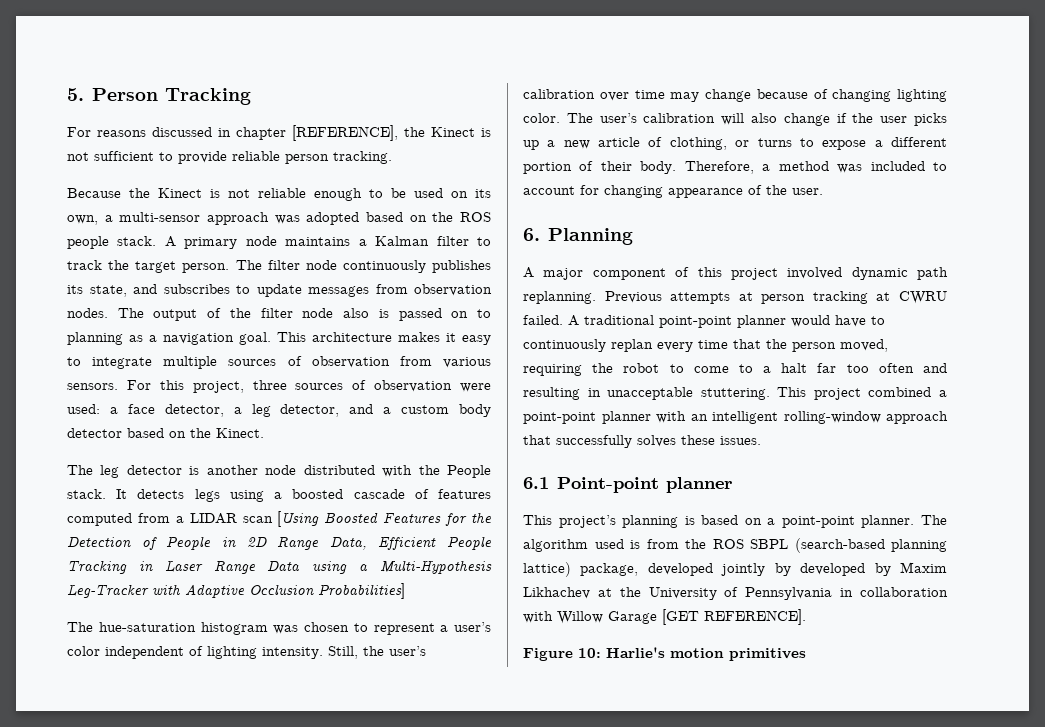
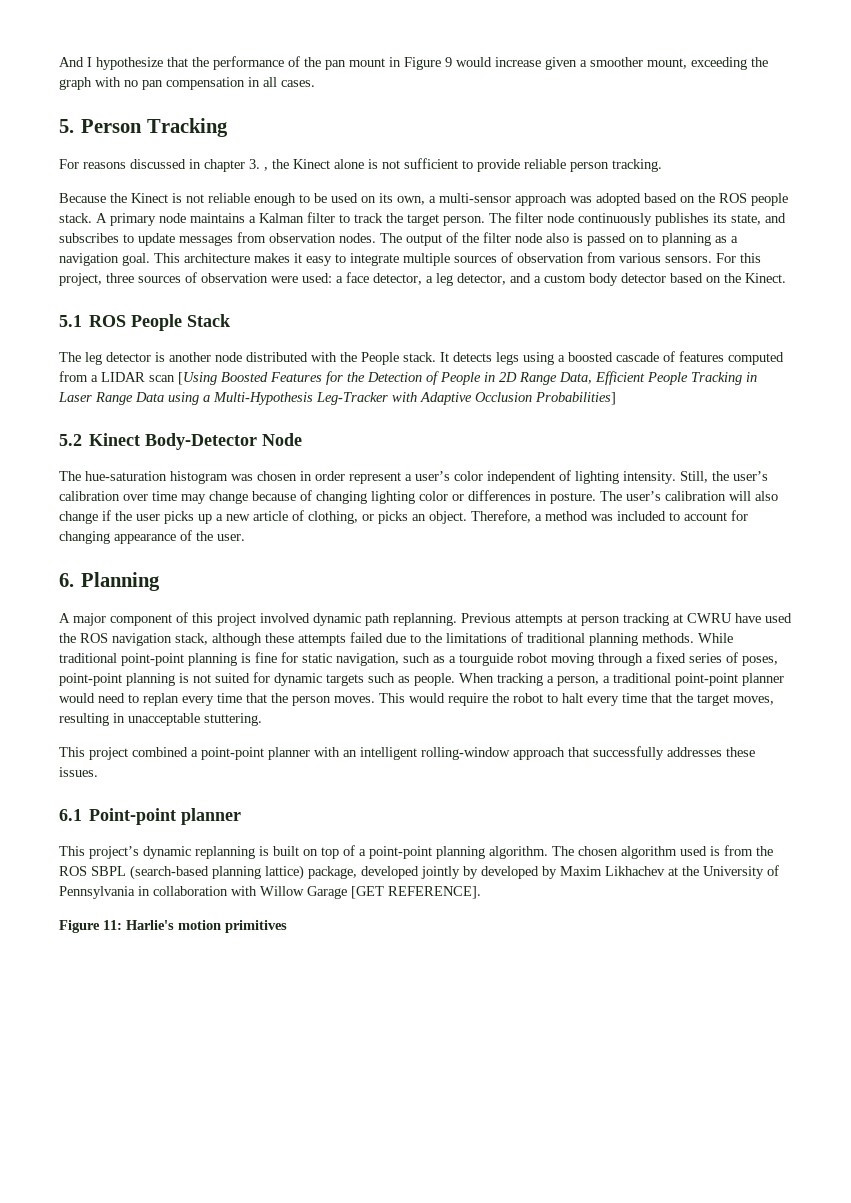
(67, 94) none -> [59,56,768,70] [59,77,315,90] And I hypothesize that the performance of the pan mount in Figure 9 would increase given a smoother mount, exceeding the graph with no pan compensation in all cases. //
[292,125,475,141] [REFERENCE], the Kinect -> [249,159,364,171] 3. , the Kinect alone
(264, 433) none -> [59,314,231,331] // 5.1 ROS People Stack
(405, 591) none -> [59,433,303,450] // 5.2 Kinect Body-Detector Node
[353,623,368,632] to -> [300,471,345,481] in order
[523,113,560,123] color. -> [419,490,596,504] color or differences in posture.
[757,137,947,150] [523,161,677,174] turns to expose a different portion of their body. -> [378,511,467,524] picks an object.
[523,315,579,326] failed. A -> [735,613,792,623] [59,632,733,646] [59,652,778,666] [59,672,610,686] have used the ROS navigation stack, although these attempts failed due to the limitations of traditional planning methods. While traditional point-point planning is fine for static navigation, such as a tourguide robot moving through a fixed series of poses, point-point planning is not suited for dynamic targets such as people. When tracking a person, a
[835,315,885,327] [523,339,606,352] have to continuously -> [98,693,139,703] need to
[840,339,888,352] [523,363,947,376] moved, requiring the robot to come to a halt far too often and -> [334,693,774,706] moves. This would require the robot to halt every time that the target moves,
(770, 394) none -> (262, 719) //
[637,435,676,447] solves -> [667,747,722,757] addresses
[622,515,947,528] planning is based on a point-point planner. The -> [143,845,618,859] dynamic replanning is built on top of a point-point planning algorithm. The chosen
[578,648,601,658] 10: -> [103,920,122,930] 11:

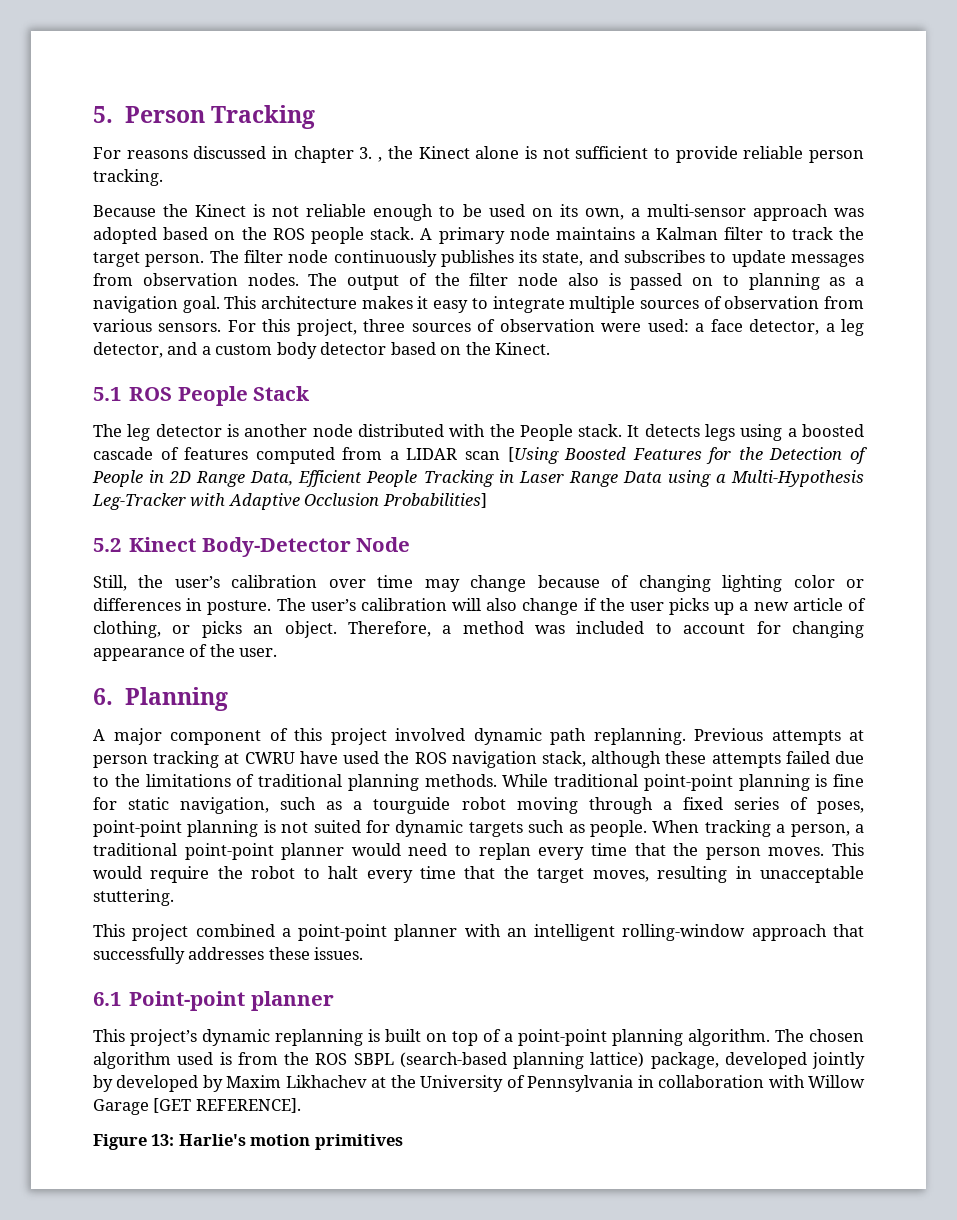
[59,56,768,70] [59,77,315,90] And I hypothesize that the performance of the pan mount in Figure 9 would increase given a smoother mount, exceeding the graph with no pan compensation in all cases. // -> (93, 114) none
[59,470,676,484] The hue-saturation histogram was chosen in order represent a user’s color independent of lighting intensity. -> (411, 544) none
[103,920,122,930] 11: -> [151,1134,175,1146] 13:

